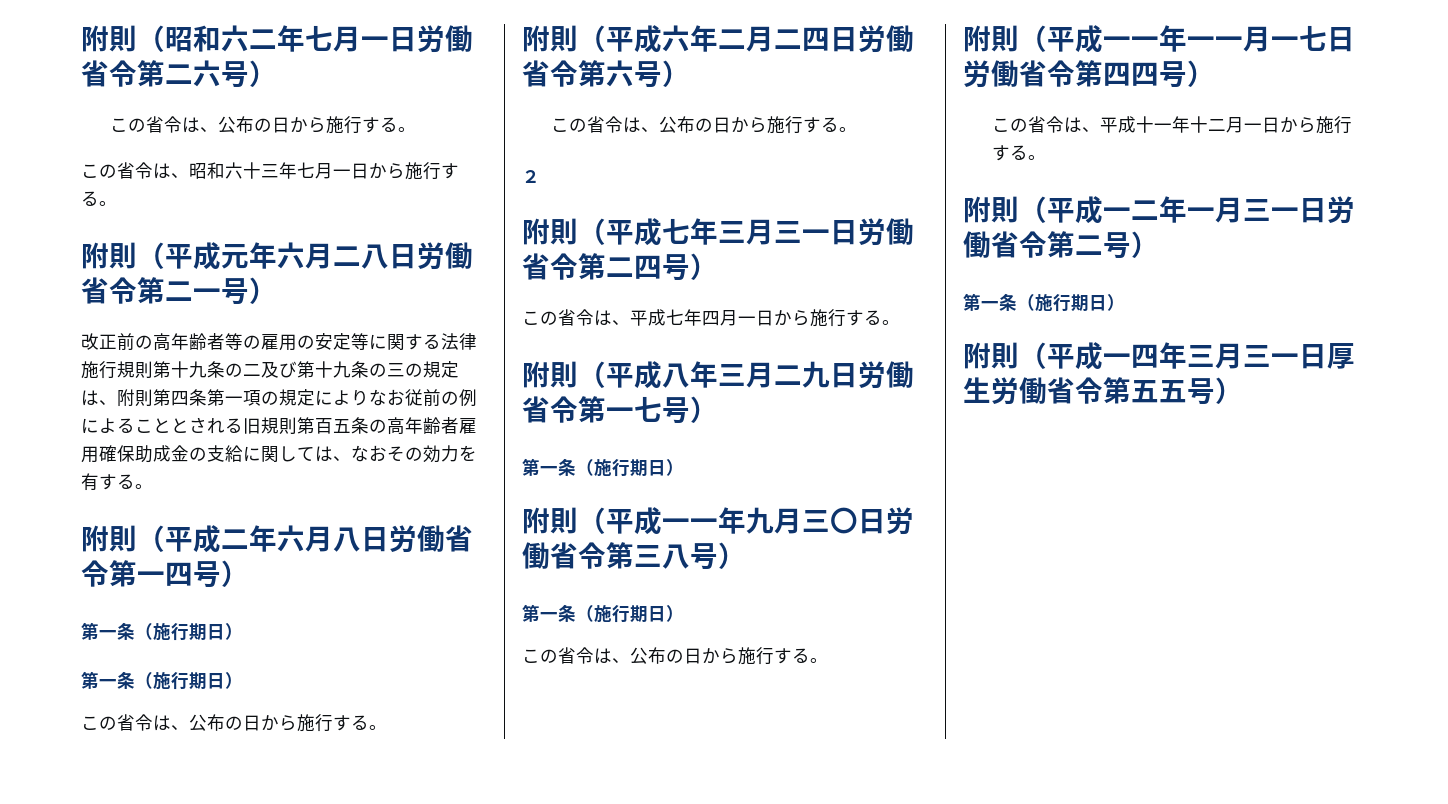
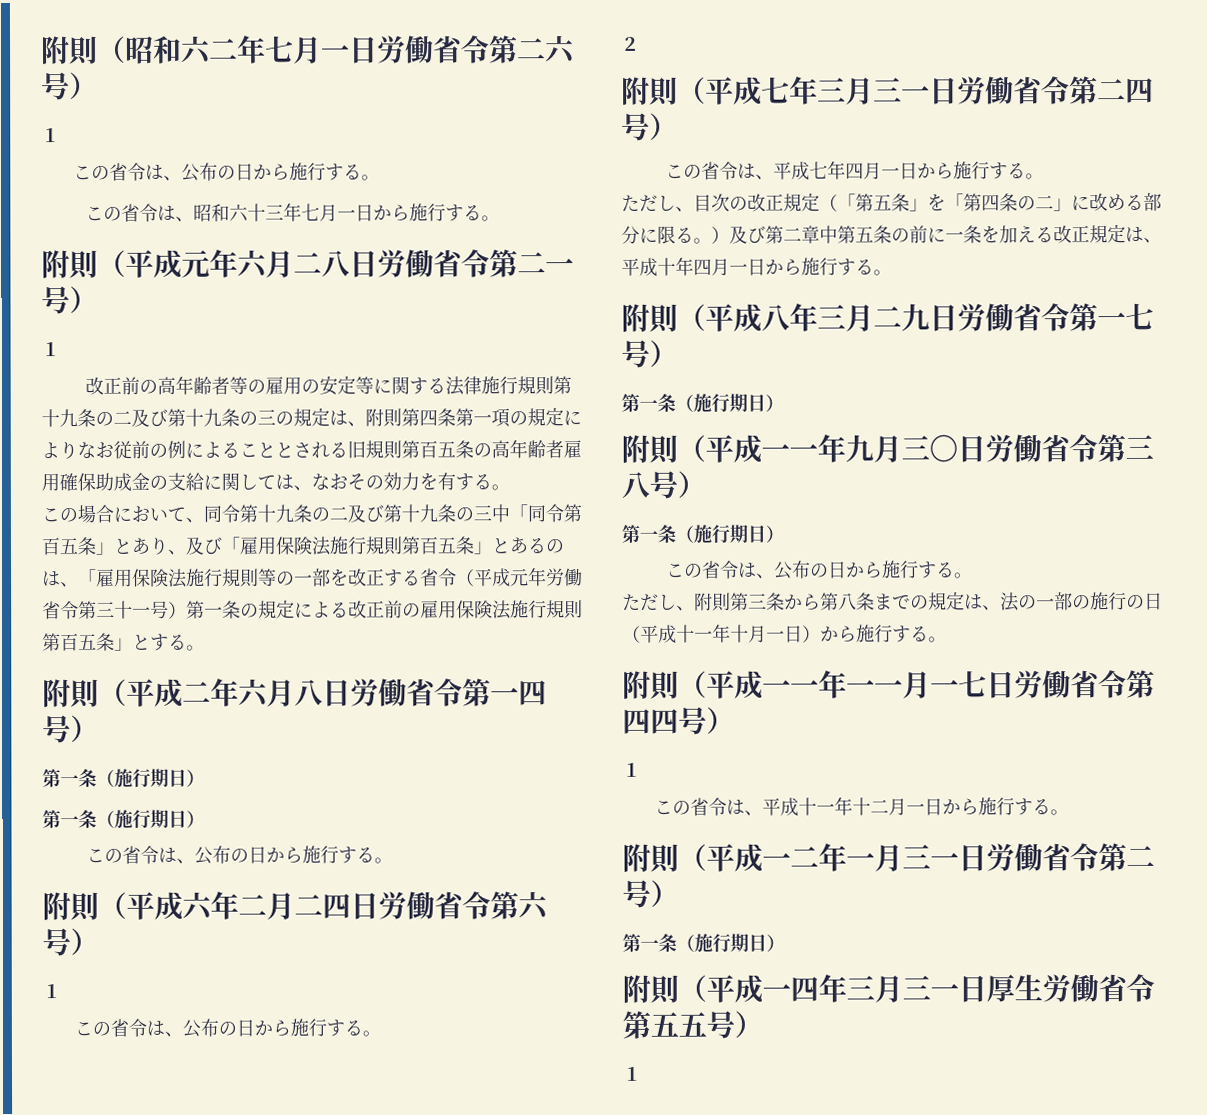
(277, 73) none -> [41,128,60,143] // １
(277, 290) none -> [41,342,60,357] // １
(153, 486) none -> [41,504,582,524] [41,536,564,556] [42,567,583,588] [42,599,583,620] [42,632,205,652] // この場合において、同令第十九条の二及び第十九条の三中「同令第百五条」とあり、及び「雇用保険法施行規則第百五条」とあるのは、「雇用保険法施行規則等の一部を改正する省令（平成元年労働省令第三十一号）第一条の規定による改正前の雇用保険法施行規則第百五条」とする。
(690, 73) none -> [42,984,61,999] // １
(900, 322) none -> [621,192,1162,212] [621,223,1162,244] [621,256,892,276] // ただし、目次の改正規定（「第五条」を「第四条の二」に改める部分に限る。）及び第二章中第五条の前に一条を加える改正規定は、平成十年四月一日から施行する。
(828, 660) none -> [622,591,1163,612] [622,623,947,643] // ただし、附則第三条から第八条までの規定は、法の一部の施行の日（平成十一年十月一日）から施行する。
(1215, 73) none -> [622,762,641,777] // １
(1243, 390) none -> [622,1066,642,1081] // １

